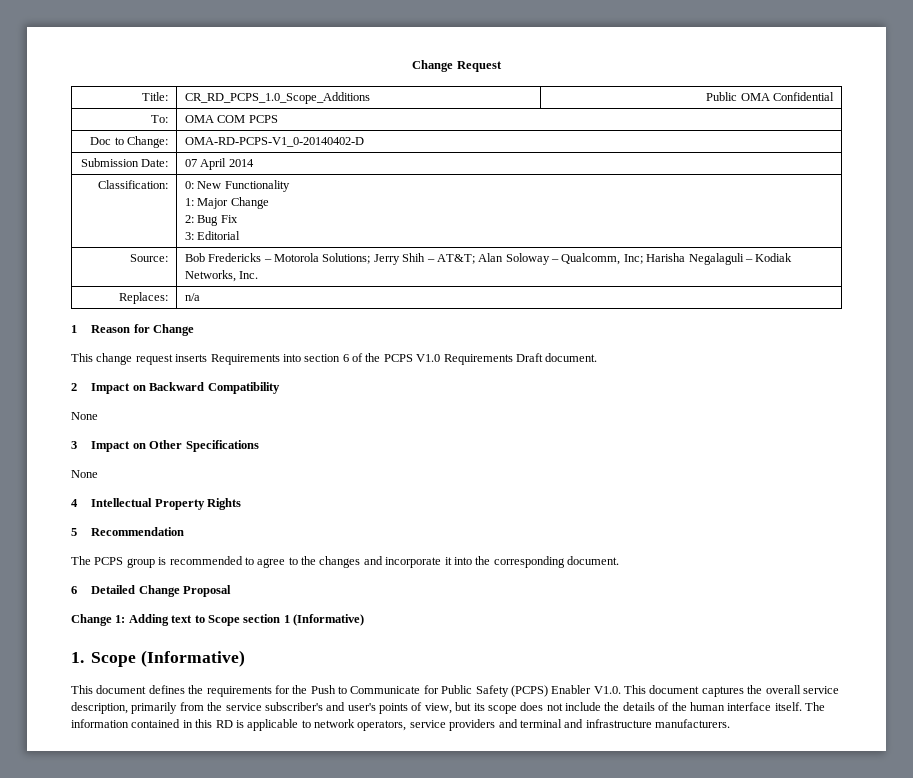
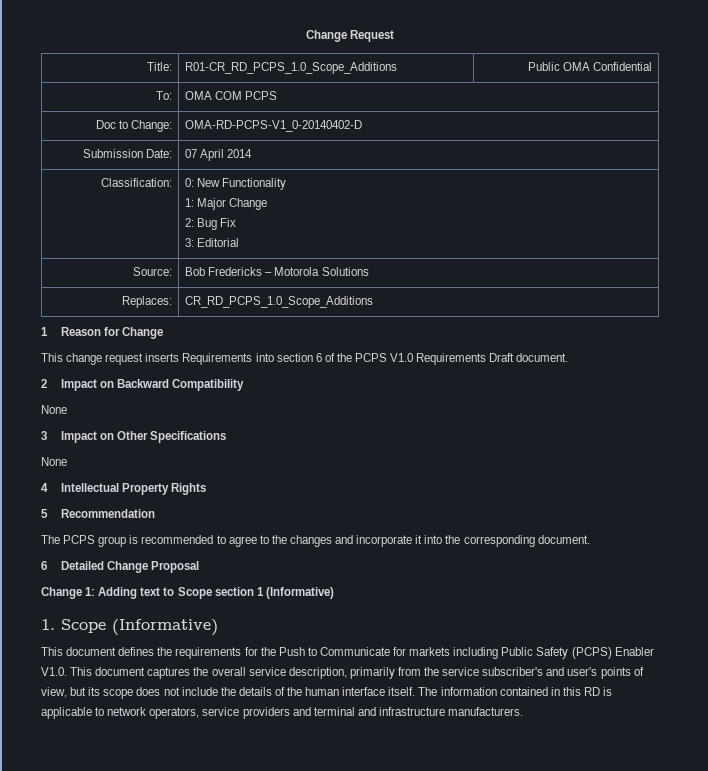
[184,92,370,104] CR_RD_PCPS_1.0_Scope_Additions -> [185,62,398,74] R01-CR_RD_PCPS_1.0_Scope_Additions
[322,253,793,265] [184,270,259,282] Solutions; Jerry Shih – AT&T; Alan Soloway – Qualcomm, Inc; Harisha Negalaguli – Kodiak Networks, Inc. -> [321,267,369,276] Solutions
[184,293,200,301] n/a -> [185,296,374,308] CR_RD_PCPS_1.0_Scope_Additions
(439, 689) none -> [409,647,499,659] markets including

